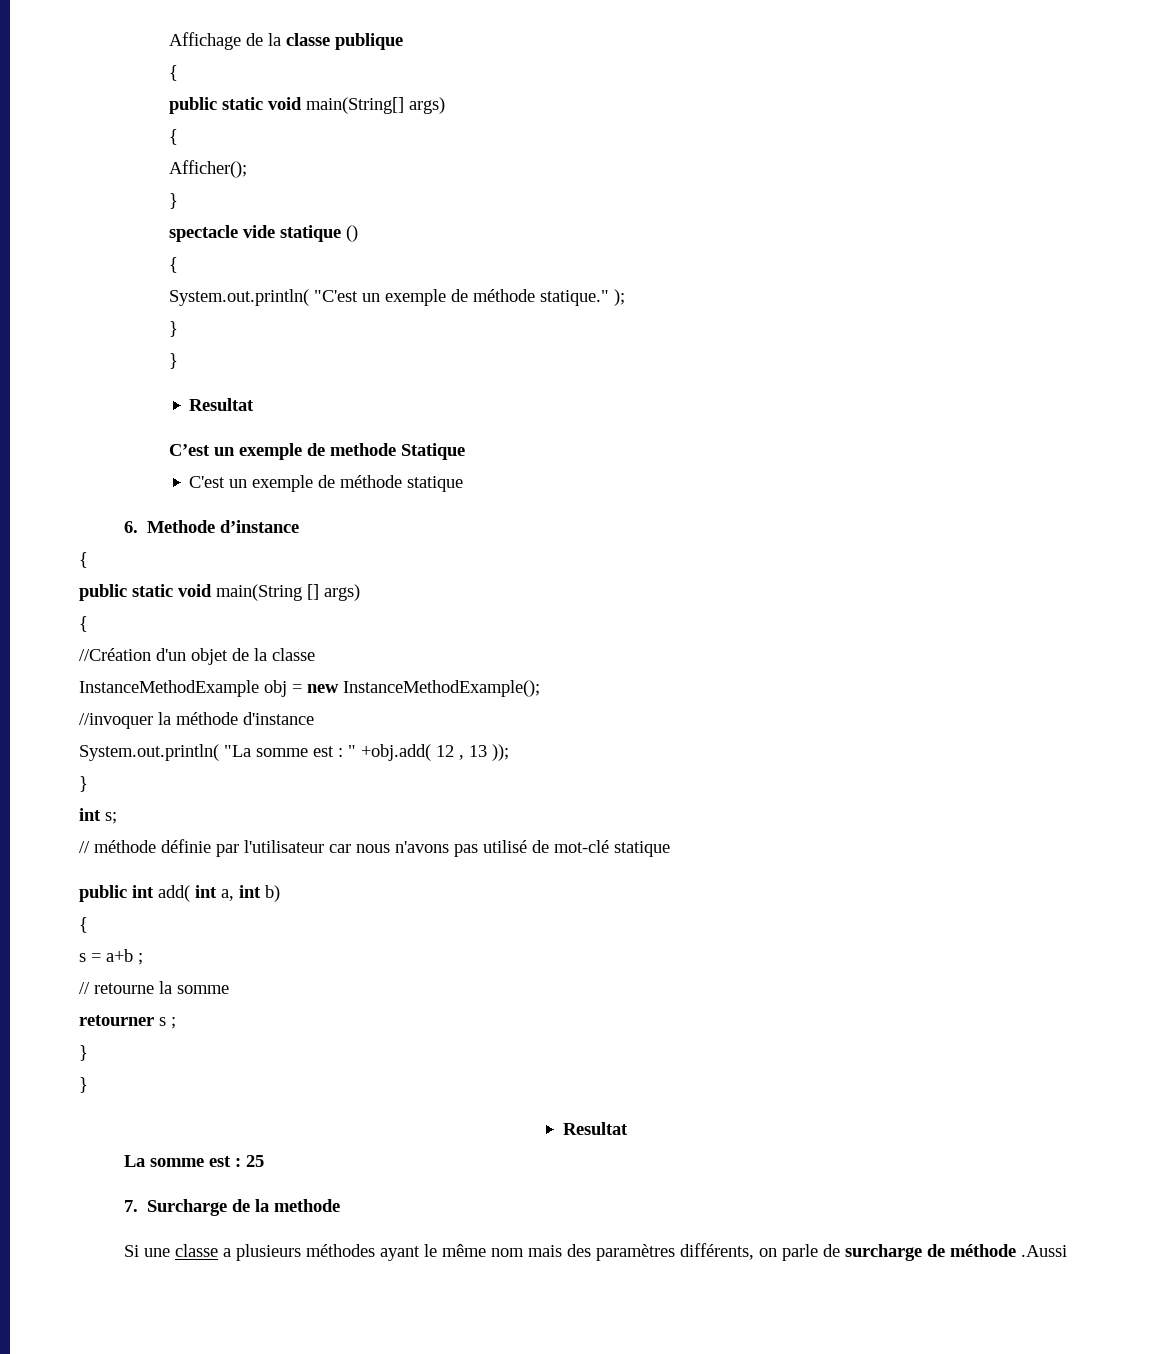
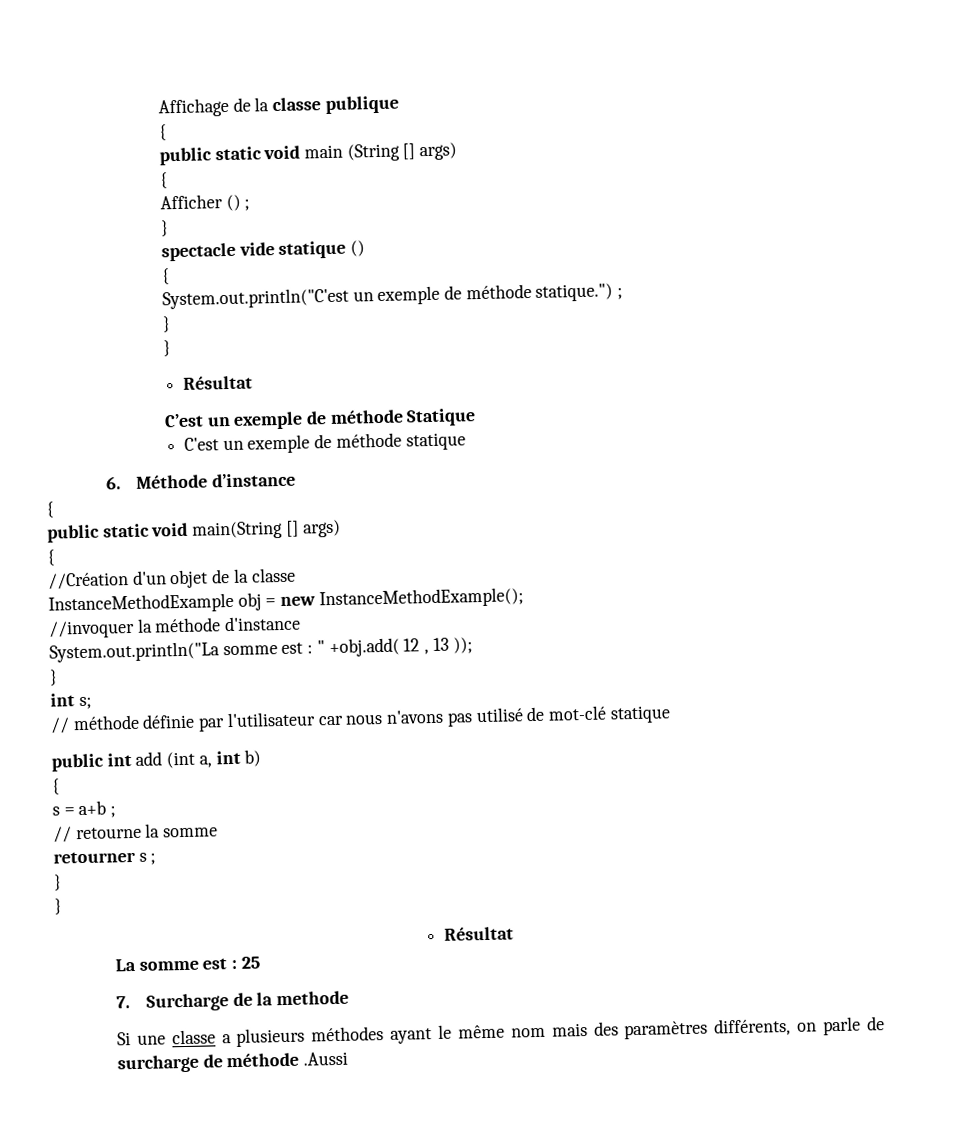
[306,97,446,114] [169,129,179,145] [169,160,248,178] main(String[] args) // { // Afficher(); -> [303,142,458,162] [159,172,168,189] [159,194,251,212] main (String [] args) // { // Afficher () ;
[169,289,626,306] [169,321,179,337] [169,353,179,369] [189,398,255,411] [169,443,397,460] System.out.println( "C'est un exemple de méthode statique." ); // } // } // Resultat // C’est un exemple de methode -> [161,283,624,310] [161,316,171,333] [162,340,171,357] [183,375,254,390] [163,409,404,430] System.out.println("C'est un exemple de méthode statique.") ; // } // } // Résultat // C’est un exemple de méthode
[147,520,216,533] Methode -> [135,474,208,489] Méthode
[79,744,251,761] System.out.println( "La -> [49,641,220,663] System.out.println("La
[158,885,217,902] add( int -> [135,751,196,769] add (int
[562,1122,628,1135] Resultat -> [443,926,514,941] Résultat

